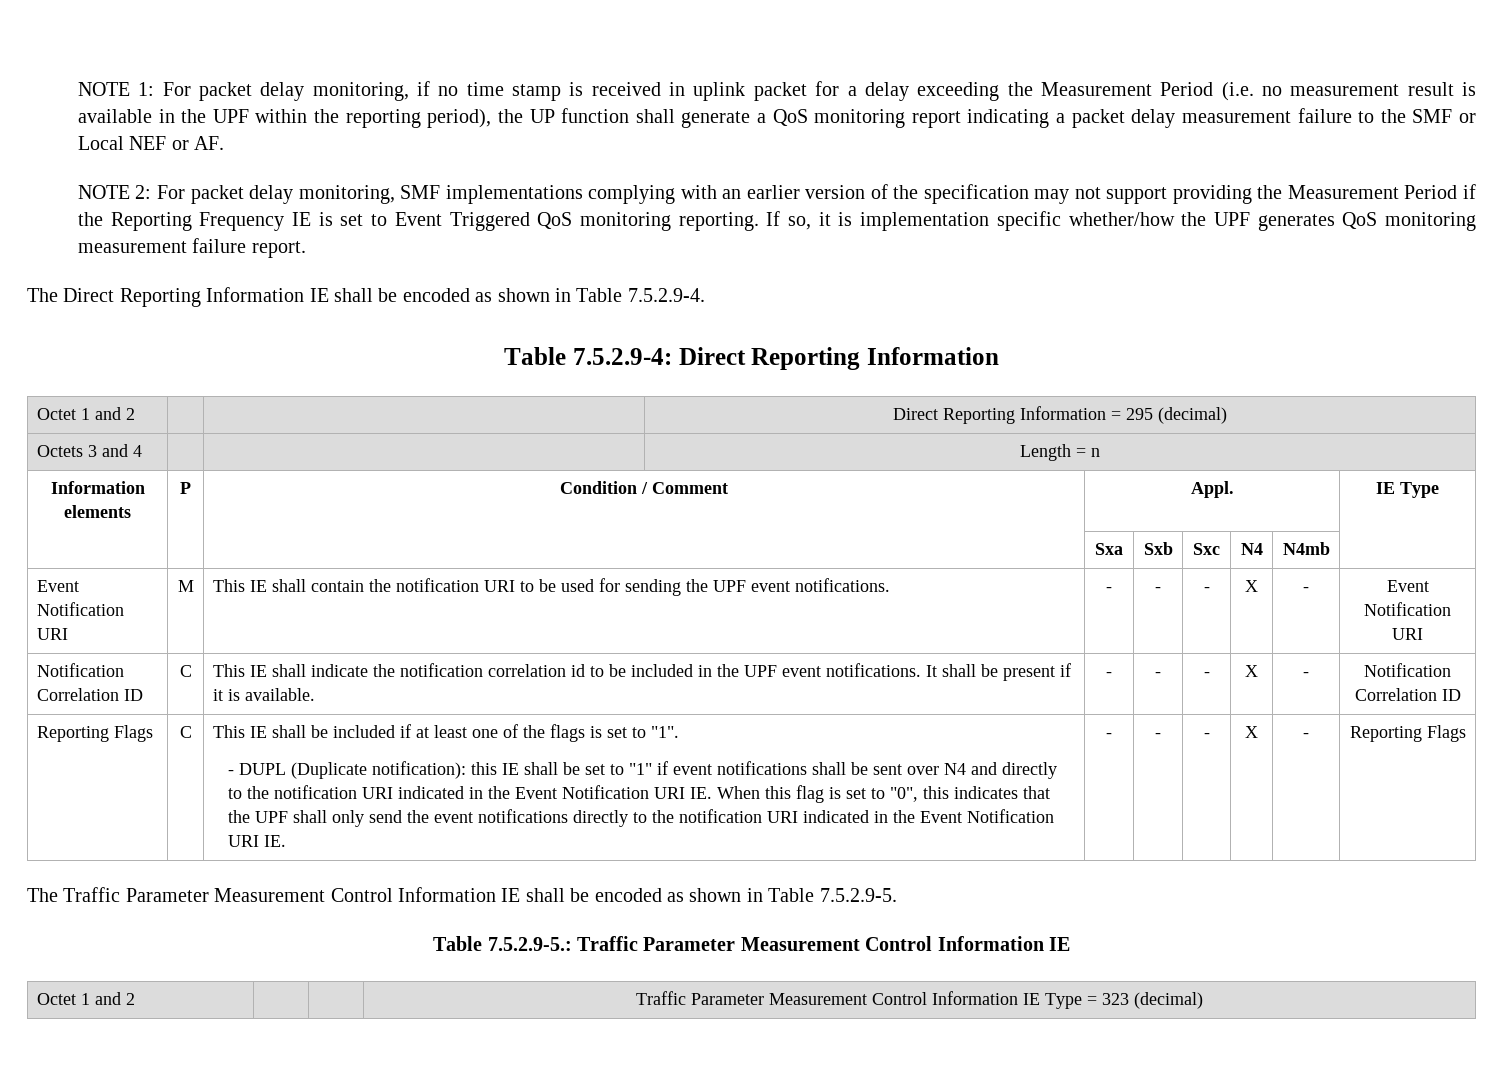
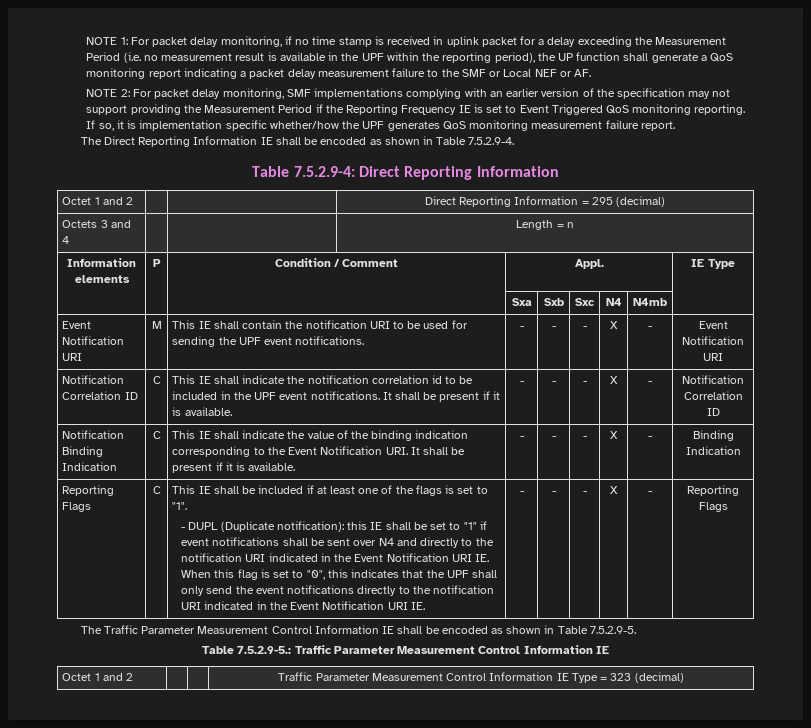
(1461, 695) none -> [62,430,125,439] [62,446,104,457] [62,462,118,471] [152,431,161,439] [172,430,469,441] [172,446,466,457] [172,462,296,473] [519,436,524,439] [551,436,556,439] [582,436,587,439] [610,431,618,439] [648,436,652,439] [692,430,734,441] [685,446,741,455] // Notification Binding Indication | C | This IE shall indicate the value of the binding indication corresponding to the Event Notification URI. It shall be present if it is available. | - | - | - | X | - | Binding Indication

